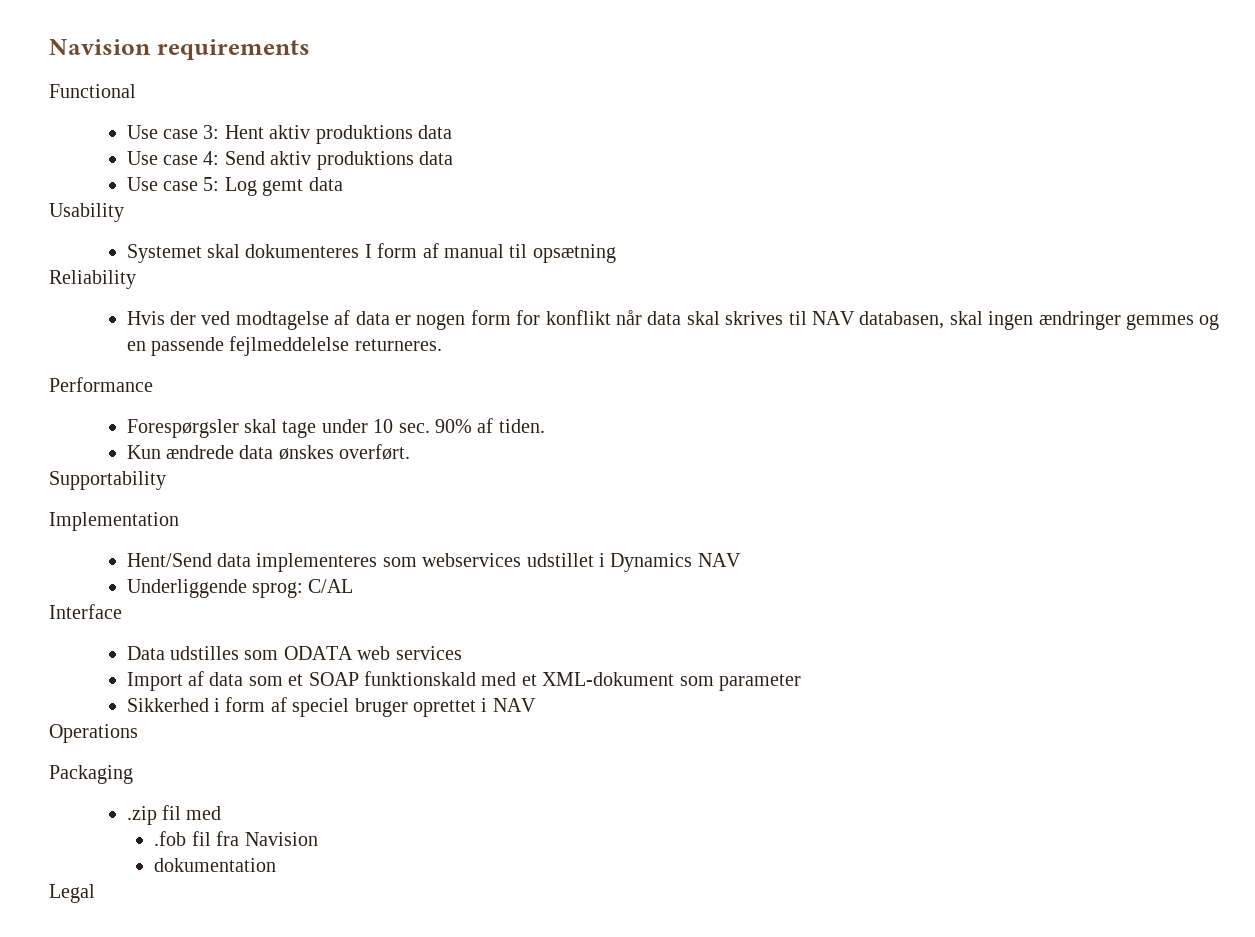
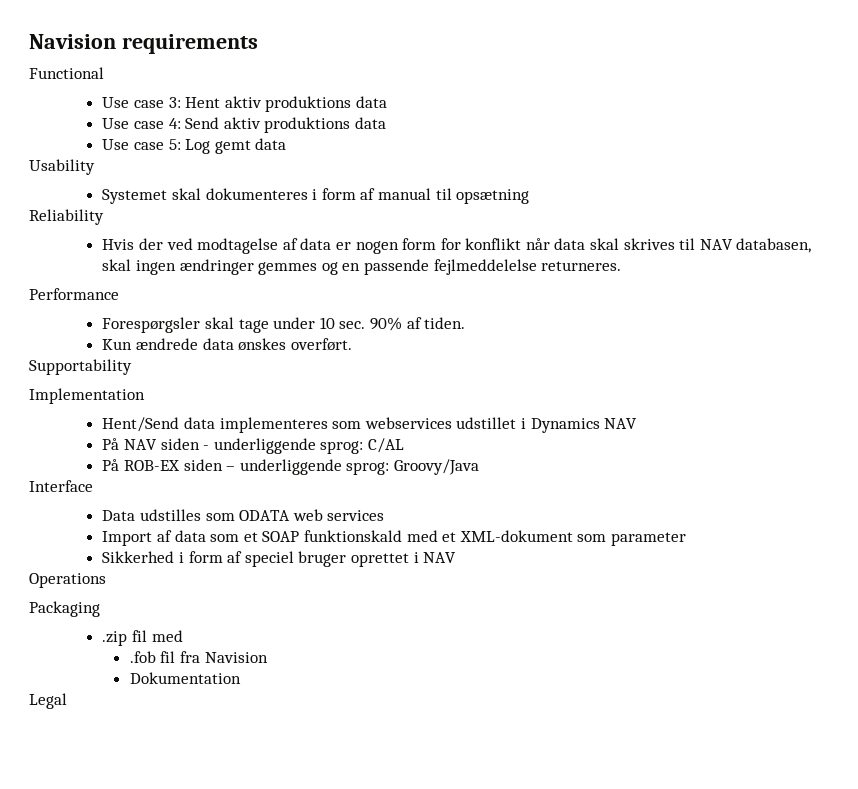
[364,244,372,258] I -> [312,189,318,200] i
[126,579,354,598] Underliggende sprog: C/AL -> [102,438,404,454] [102,459,479,475] På NAV siden - underliggende sprog: C/AL // På ROB-EX siden – underliggende sprog: Groovy/Java
[154,858,277,872] dokumentation -> [129,672,241,684] Dokumentation

